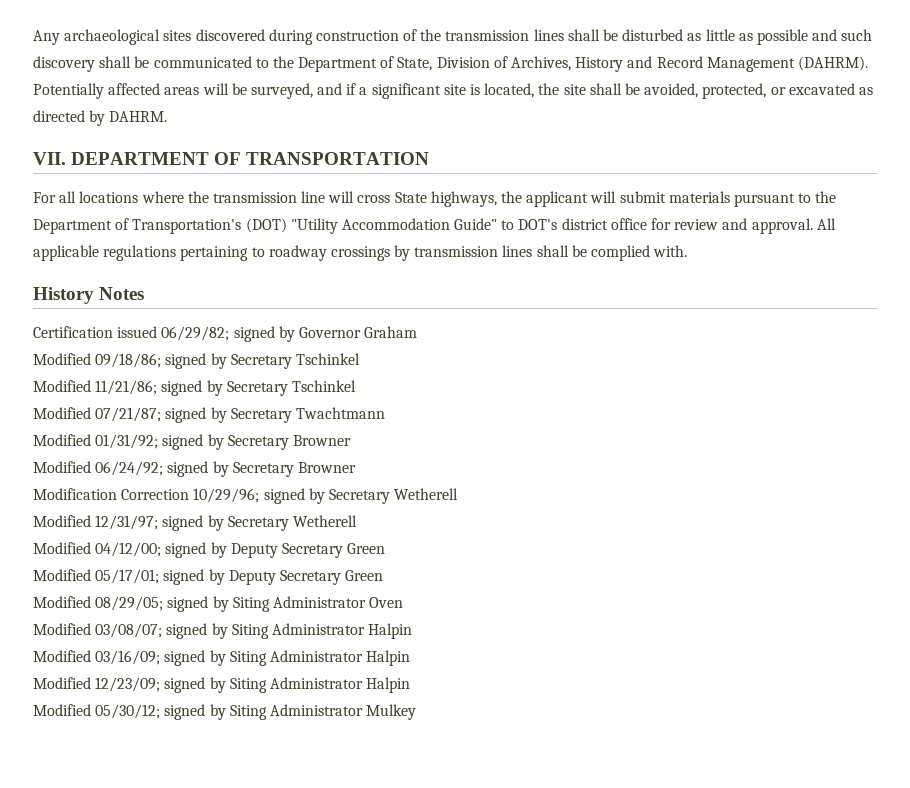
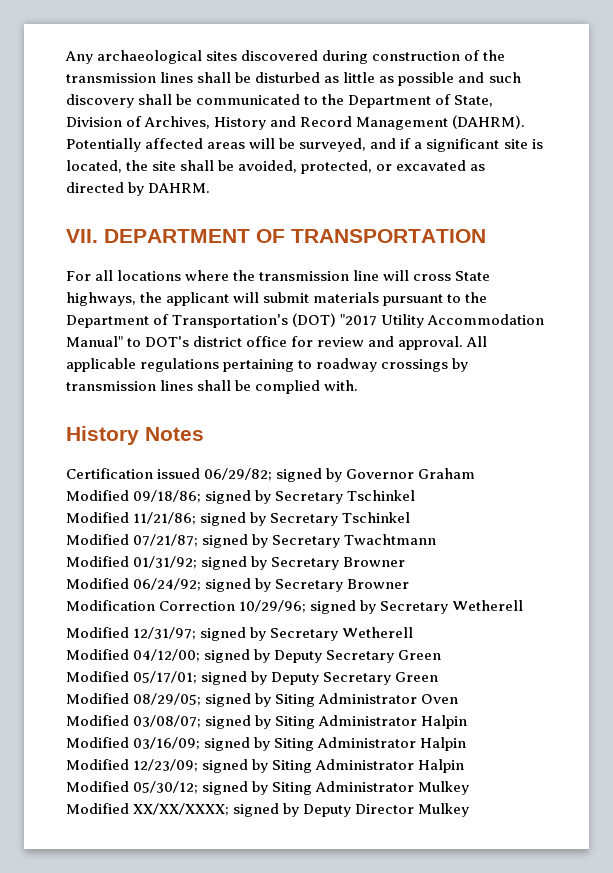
[290,218,498,234] "Utility Accommodation Guide" -> [340,314,545,328] [66,336,123,347] "2017 Utility Accommodation Manual"
(417, 712) none -> [66,803,470,817] // Modified XX/XX/XXXX; signed by Deputy Director Mulkey

